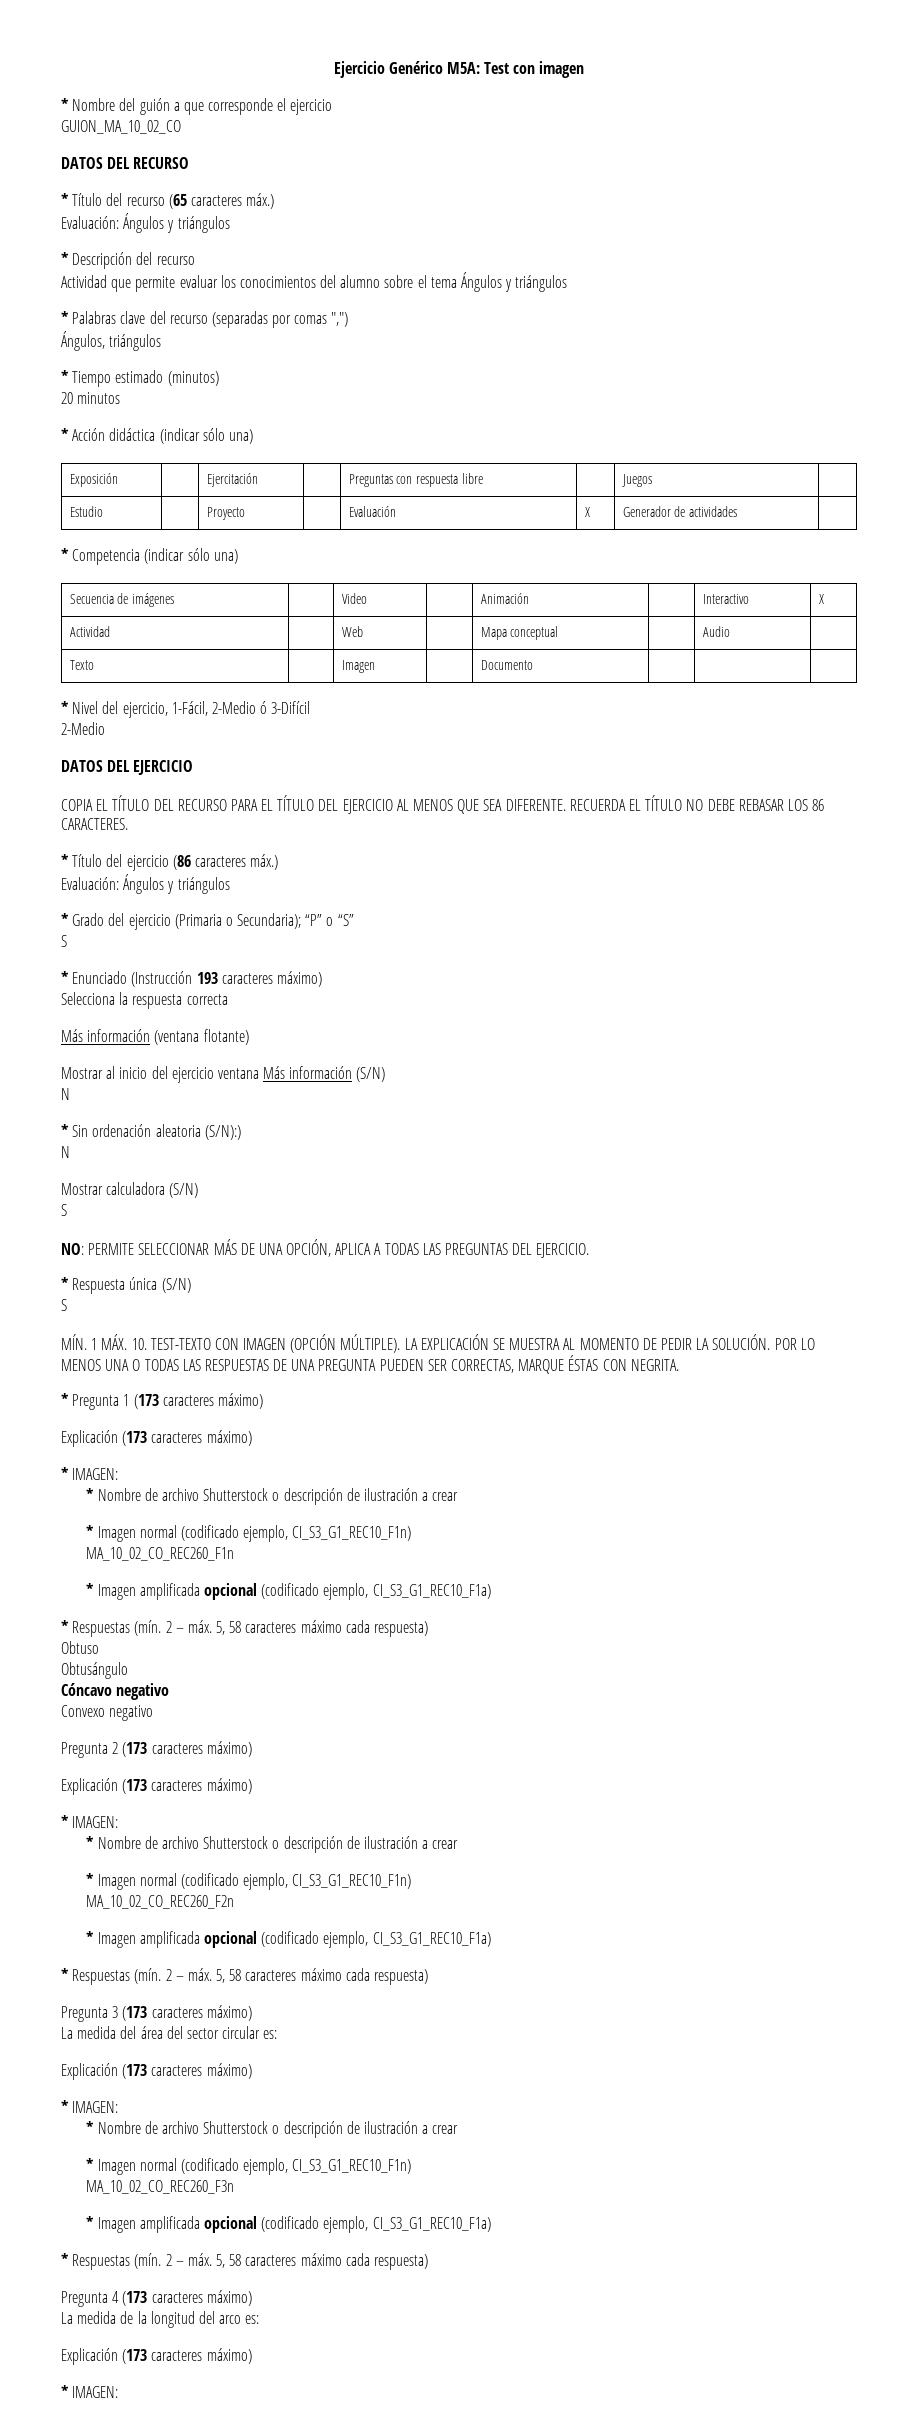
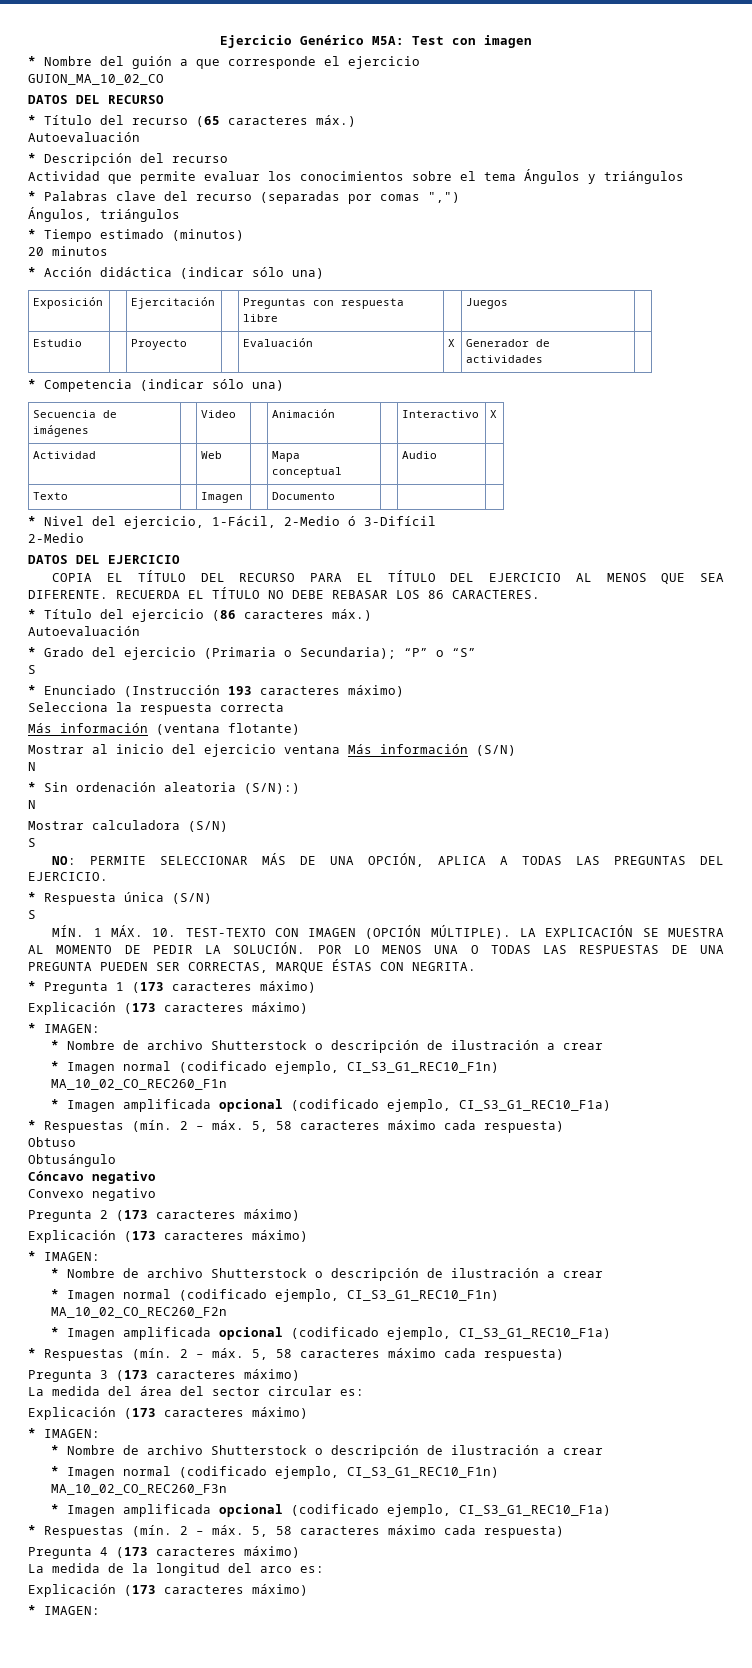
[61,213,230,233] Evaluación: Ángulos y triángulos -> [28,132,140,142] Autoevaluación
[320,275,381,288] del alumno -> (404, 176) none
[61,874,230,894] Evaluación: Ángulos y triángulos -> [28,626,140,636] Autoevaluación

